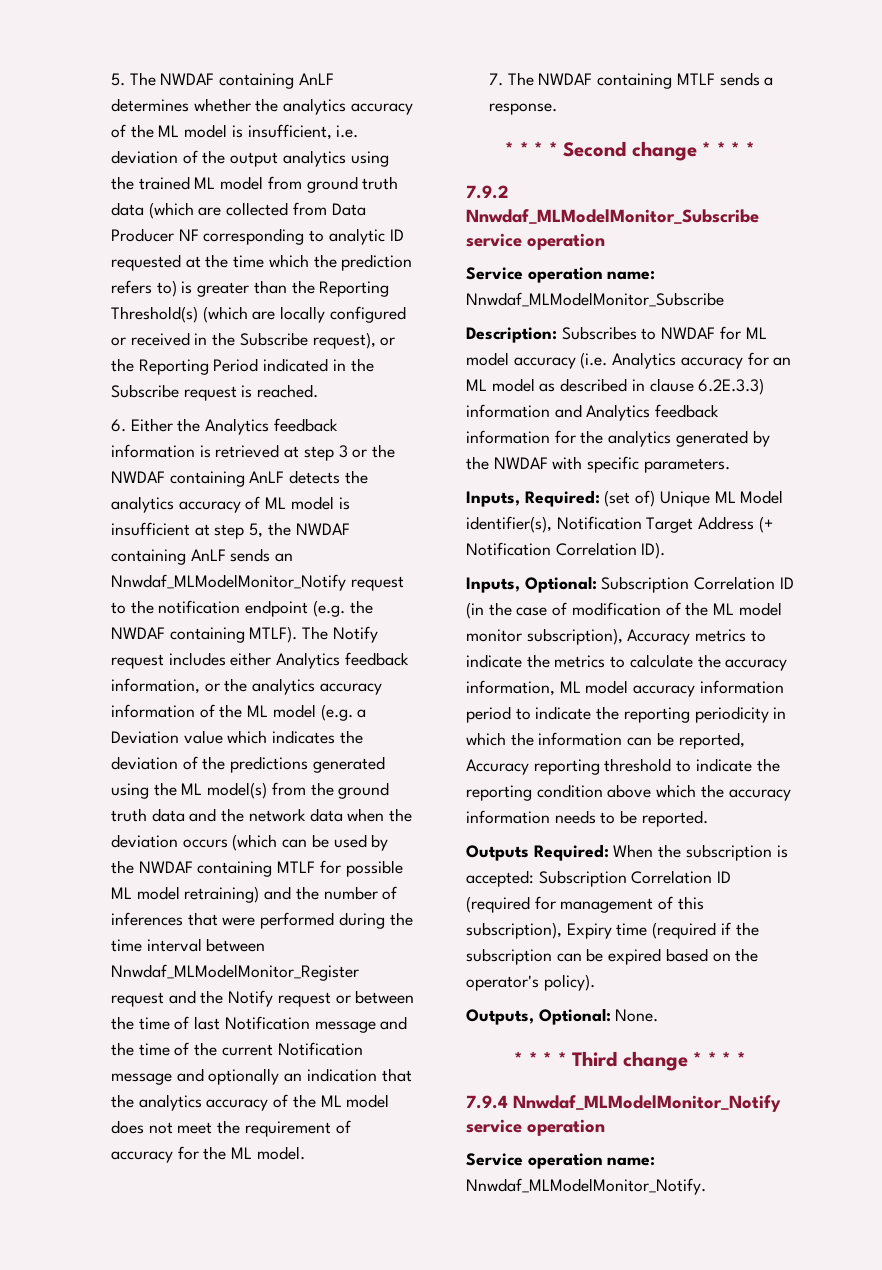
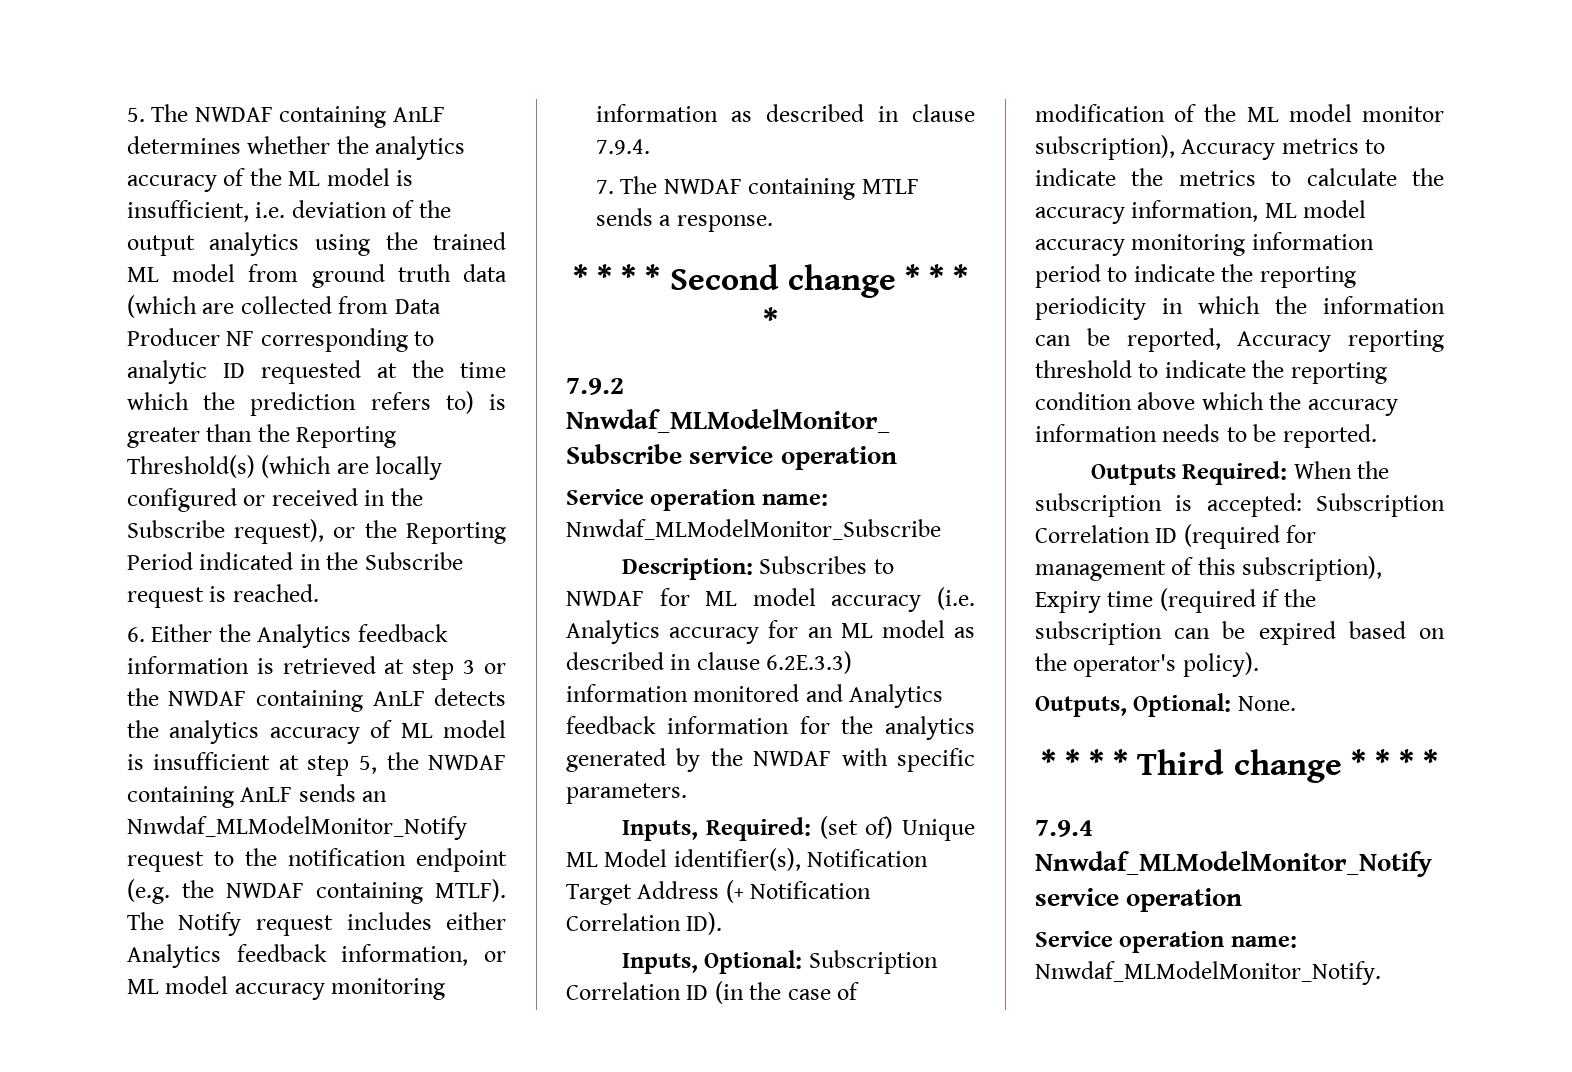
[224,678,382,695] [110,704,367,721] [110,730,363,744] [110,756,385,773] [110,782,390,799] [110,808,413,822] [110,834,389,851] [110,860,403,877] [110,886,398,903] [110,912,413,929] [110,938,266,952] [110,964,359,981] [110,990,415,1007] [110,1016,408,1033] [110,1042,363,1056] [110,1068,412,1085] [110,1094,390,1111] [110,1120,351,1137] [110,1146,305,1163] the analytics accuracy information of the ML model (e.g. a Deviation value which indicates the deviation of the predictions generated using the ML model(s) from the ground truth data and the network data when the deviation occurs (which can be used by the NWDAF containing MTLF for possible ML model retraining) and the number of inferences that were performed during the time interval between Nnwdaf_MLModelMonitor_Register request and the Notify request or between the time of last Notification message and the time of the current Notification message and optionally an indication that the analytics accuracy of the ML model does not meet the requirement of accuracy for the ML model. -> [126,976,446,1000] [595,104,975,122] [595,139,650,155] ML model accuracy monitoring information as described in clause 7.9.4.
(550, 411) none -> [693,684,800,702] monitored
(696, 691) none -> [1131,234,1246,256] monitoring

